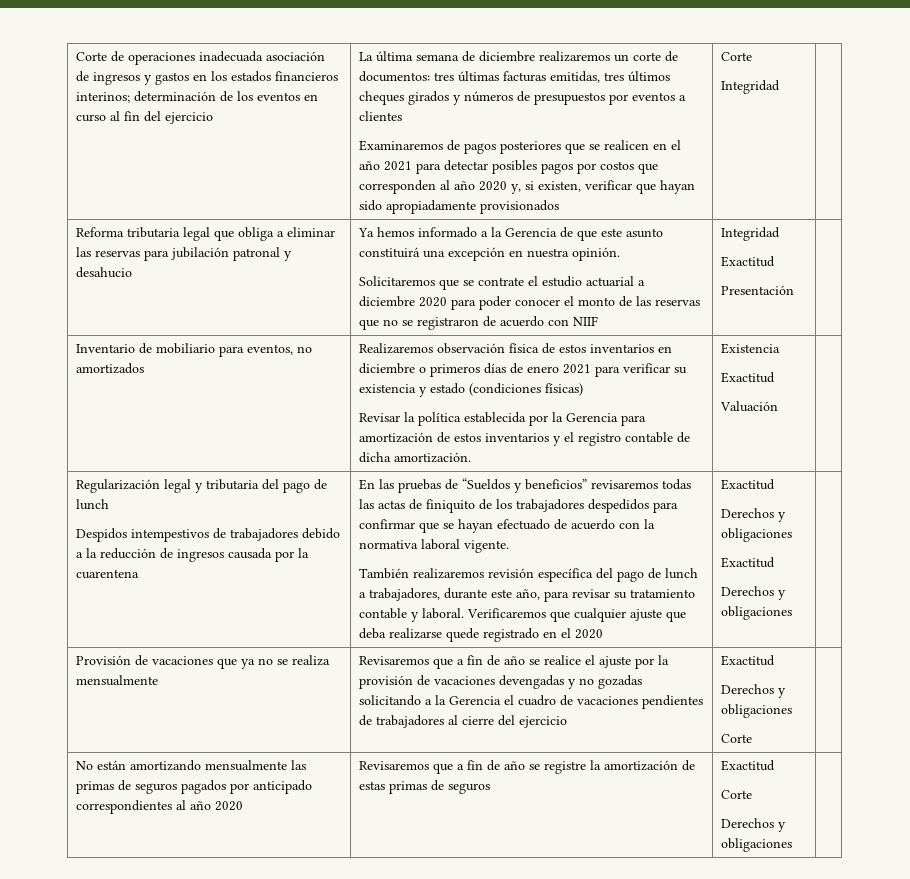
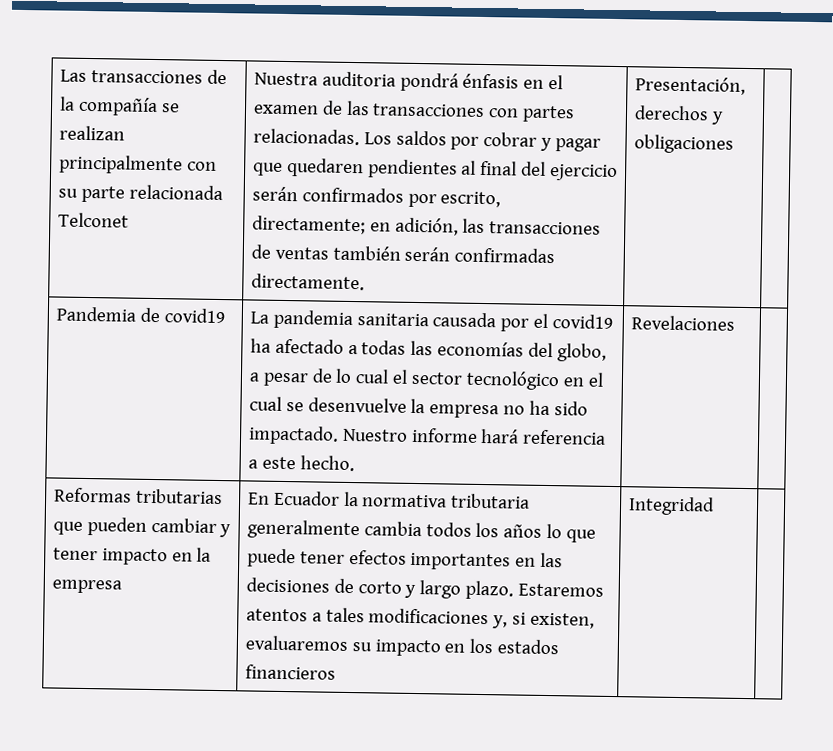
[76,51,326,65] [76,71,339,85] [76,91,319,103] [76,111,214,124] [359,51,679,62] [359,71,671,83] [359,91,687,105] [359,111,403,121] [359,140,682,154] [359,160,659,174] [359,180,696,194] [359,200,560,214] [721,52,753,61] [721,80,781,94] [76,227,336,241] [76,247,293,261] [76,267,133,278] [358,227,664,241] [359,247,621,261] [359,276,646,290] [359,296,701,310] [359,316,599,330] [721,227,781,241] [721,256,776,267] [721,285,795,295] [76,343,313,357] [76,363,145,374] [359,343,673,354] [359,363,688,377] [359,383,584,397] [359,412,647,426] [359,432,691,446] [359,452,472,463] [721,343,781,354] [721,372,776,383] [720,401,779,412] [76,479,328,493] [76,499,110,510] [76,528,341,542] [76,548,310,562] [76,569,140,579] [359,478,692,493] [359,499,679,513] [359,519,656,533] [359,539,510,553] [359,568,699,582] [359,588,696,602] [359,608,687,622] [359,628,604,642] [721,479,776,490] [721,508,787,522] [721,528,793,542] [721,557,776,568] [721,586,787,600] [721,606,793,620] [76,655,331,669] [76,675,159,686] [359,655,670,669] [359,675,643,689] [359,695,704,709] [359,715,568,728] [721,655,776,666] [721,684,787,698] [721,704,793,718] [721,734,753,743] [76,760,307,771] [76,780,313,794] [76,800,244,814] [359,760,696,774] [359,780,491,794] [721,760,776,771] [721,790,753,799] [721,818,787,832] [721,838,793,852] Corte de operaciones inadecuada asociación de ingresos y gastos en los estados financieros interinos; determinación de los eventos en curso al fin del ejercicio | La última semana de diciembre realizaremos un corte de documentos: tres últimas facturas emitidas, tres últimos cheques girados y números de presupuestos por eventos a clientes // Examinaremos de pagos posteriores que se realicen en el año 2021 para detectar posibles pagos por costos que corresponden al año 2020 y, si existen, verificar que hayan sido apropiadamente provisionados | Corte // Integridad | // Reforma tributaria legal que obliga a eliminar las reservas para jubilación patronal y desahucio | Ya hemos informado a la Gerencia de que este asunto constituirá una excepción en nuestra opinión. // Solicitaremos que se contrate el estudio actuarial a diciembre 2020 para poder conocer el monto de las reservas que no se registraron de acuerdo con NIIF | Integridad // Exactitud // Presentación | // Inventario de mobiliario para eventos, no amortizados | Realizaremos observación física de estos inventarios en diciembre o primeros días de enero 2021 para verificar su existencia y estado (condiciones físicas) // Revisar la política establecida por la Gerencia para amortización de estos inventarios y el registro contable de dicha amortización. | Existencia // Exactitud // Valuación | // Regularización legal y tributaria del pago de lunch // Despidos intempestivos de trabajadores debido a la reducción de ingresos causada por la cuarentena | En las pruebas de “Sueldos y beneficios” revisaremos todas las actas de finiquito de los trabajadores despedidos para confirmar que se hayan efectuado de acuerdo con la normativa laboral vigente. // También realizaremos revisión específica del pago de lunch a trabajadores, durante este año, para revisar su tratamiento contable y laboral. Verificaremos que cualquier ajuste que deba realizarse quede registrado en el 2020 | Exactitud // Derechos y obligaciones // Exactitud // Derechos y obligaciones | // Provisión de vacaciones que ya no se realiza mensualmente | Revisaremos que a fin de año se realice el ajuste por la provisión de vacaciones devengadas y no gozadas solicitando a la Gerencia el cuadro de vacaciones pendientes de trabajadores al cierre del ejercicio | Exactitud // Derechos y obligaciones // Corte | // No están amortizando mensualmente las primas de seguros pagados por anticipado correspondientes al año 2020 | Revisaremos que a fin de año se registre la amortización de estas primas de seguros | Exactitud // Corte // Derechos y obligaciones -> [59,69,227,85] [58,96,180,117] [58,125,125,141] [58,154,217,175] [57,184,223,203] [57,212,129,228] [253,71,564,92] [252,100,576,123] [252,128,602,152] [252,157,619,182] [251,186,502,208] [251,215,602,236] [250,244,556,264] [250,273,365,291] [634,76,746,95] [633,105,724,125] [633,134,734,154] [55,306,225,324] [249,309,614,332] [249,338,608,362] [248,368,605,391] [248,396,589,419] [247,425,607,445] [247,455,355,472] [630,315,735,331] [53,487,223,505] [52,517,232,538] [52,547,212,566] [51,579,122,594] [247,490,531,509] [246,519,597,543] [246,548,564,571] [245,577,605,600] [245,607,596,629] [244,635,560,657] [244,664,336,680] [627,496,715,516] Las transacciones de la compañía se realizan principalmente con su parte relacionada Telconet | Nuestra auditoria pondrá énfasis en el examen de las transacciones con partes relacionadas. Los saldos por cobrar y pagar que quedaren pendientes al final del ejercicio serán confirmados por escrito, directamente; en adición, las transacciones de ventas también serán confirmadas directamente. | Presentación, derechos y obligaciones | // Pandemia de covid19 | La pandemia sanitaria causada por el covid19 ha afectado a todas las economías del globo, a pesar de lo cual el sector tecnológico en el cual se desenvuelve la empresa no ha sido impactado. Nuestro informe hará referencia a este hecho. | Revelaciones | // Reformas tributarias que pueden cambiar y tener impacto en la empresa | En Ecuador la normativa tributaria generalmente cambia todos los años lo que puede tener efectos importantes en las decisiones de corto y largo plazo. Estaremos atentos a tales modificaciones y, si existen, evaluaremos su impacto en los estados financieros | Integridad

